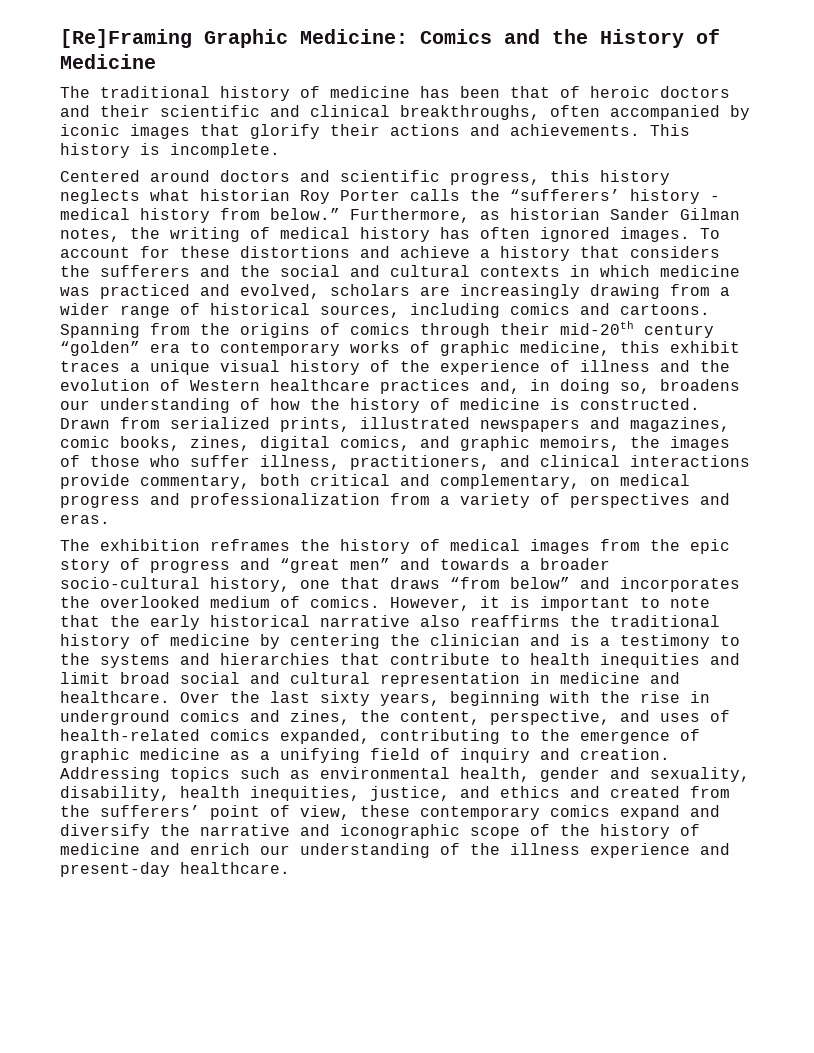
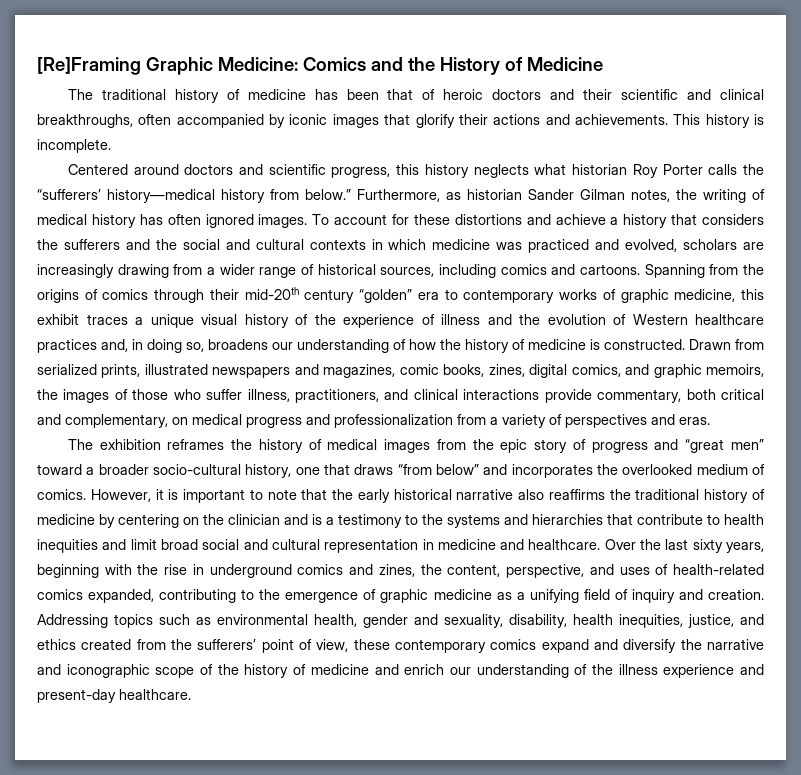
[630,189,720,204] [60,208,130,220] history - medical -> [107,189,215,203] history—medical
[400,558,510,570] and towards -> [37,464,82,475] toward
(380, 641) none -> [183,517,199,525] on
[570,786,600,798] and -> (76, 644) none

